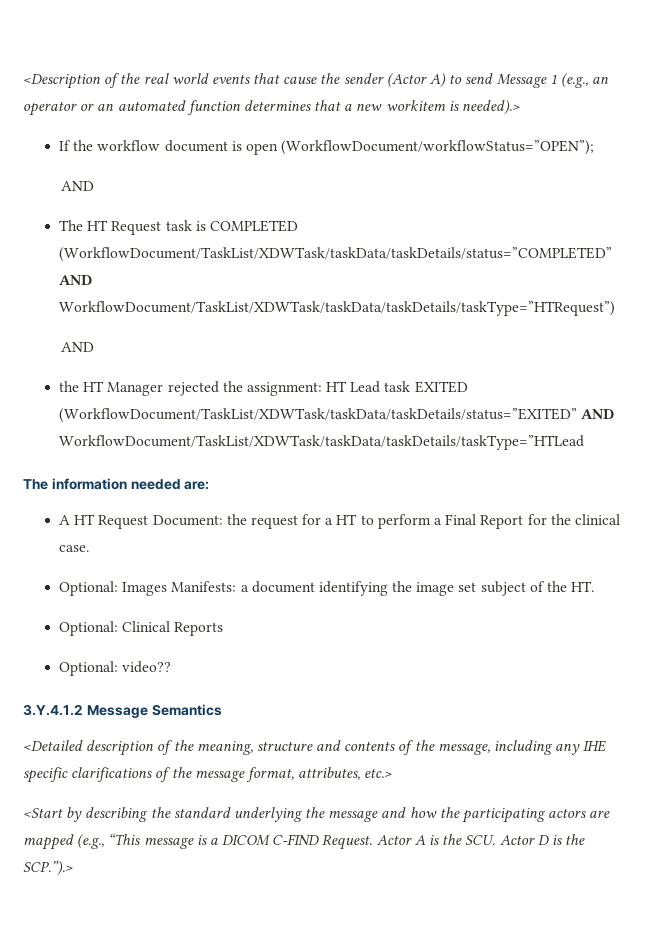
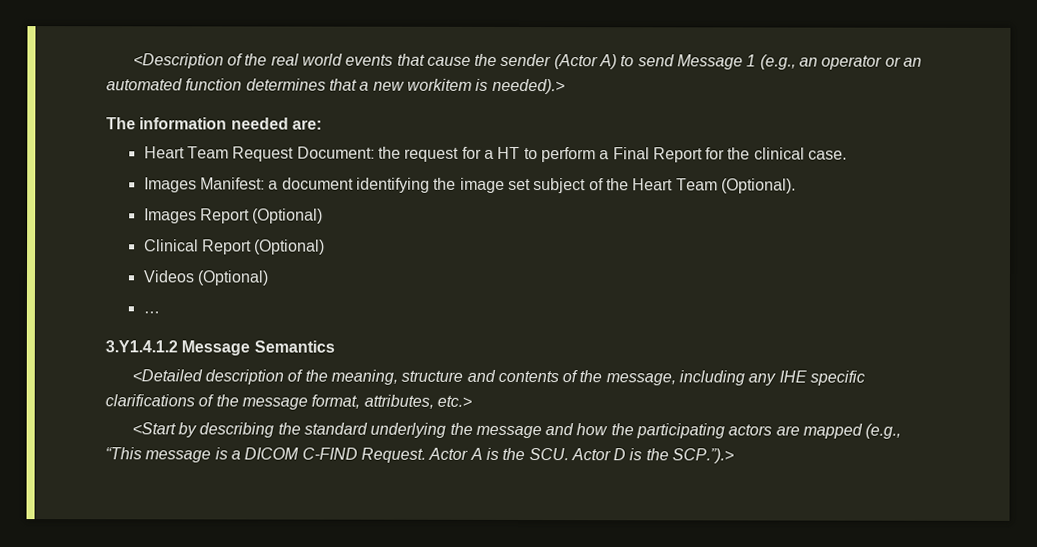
[58,140,595,155] [60,181,94,191] [58,220,298,235] [58,247,612,262] [58,275,92,285] [58,301,615,316] [60,342,94,352] [58,381,468,396] [58,408,615,423] [58,435,584,450] // If the workflow document is open (WorkflowDocument/workflowStatus=”OPEN”); // AND // The HT Request task is COMPLETED (WorkflowDocument/TaskList/XDWTask/taskData/taskDetails/status=”COMPLETED” AND WorkflowDocument/TaskList/XDWTask/taskData/taskDetails/taskType=”HTRequest”) // AND // the HT Manager rejected the assignment: HT Lead task EXITED (WorkflowDocument/TaskList/XDWTask/taskData/taskDetails/status=”EXITED” AND WorkflowDocument/TaskList/XDWTask/taskData/taskDetails/taskType=”HTLead -> (565, 86) none
[58,514,96,525] A HT -> [143,146,230,159] Heart Team
[58,581,237,596] Optional: Images Manifests: -> [143,177,266,193] Images Manifest:
[571,581,595,592] [58,621,224,636] [58,661,172,676] [23,704,83,716] HT. // Optional: Clinical Reports // Optional: video?? // 3.Y.4.1.2 -> [632,178,796,194] [143,208,324,224] [143,239,326,255] [142,270,270,286] [142,311,160,314] [105,340,178,353] Heart Team (Optional). // Images Report (Optional) // Clinical Report (Optional) // Videos (Optional) // … // 3.Y1.4.1.2

